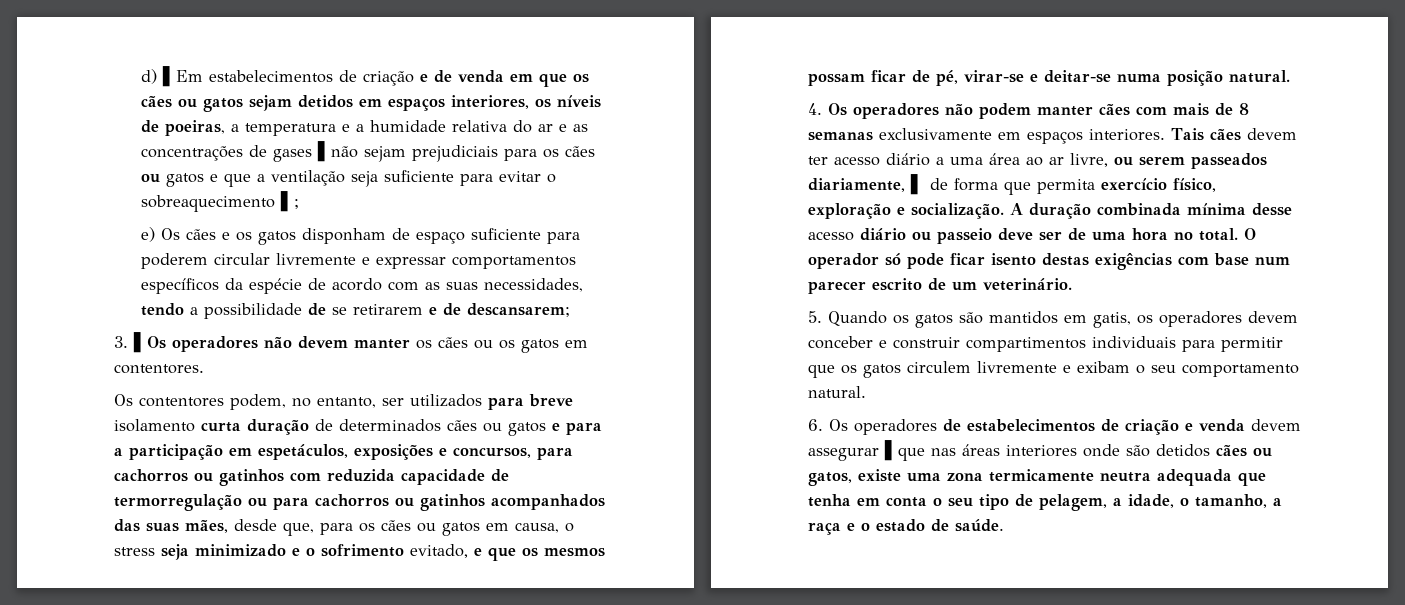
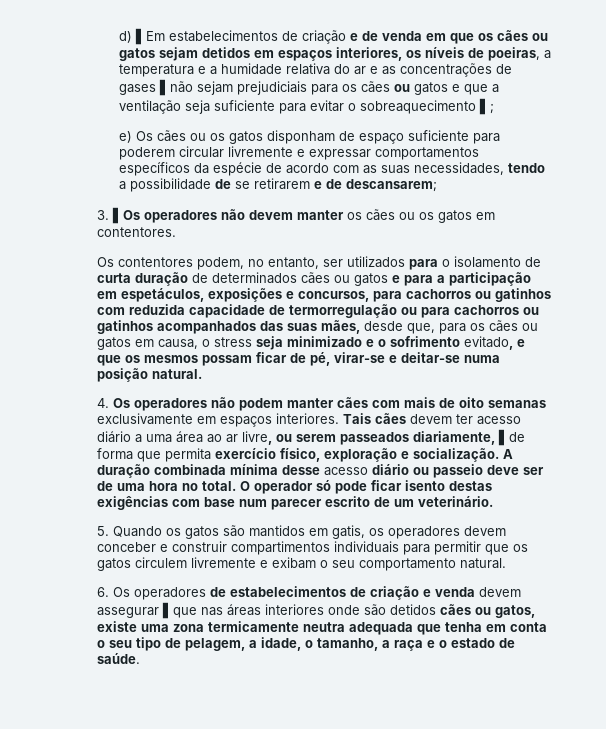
[222,232,231,240] e -> [190,133,207,141] ou
[529,394,574,407] [114,419,196,432] breve isolamento -> [442,256,542,268] o isolamento de
[1239,103,1250,115] 8 -> [459,397,485,408] oito
[910,174,949,195] ▌ de -> [498,429,526,446] ▌de

